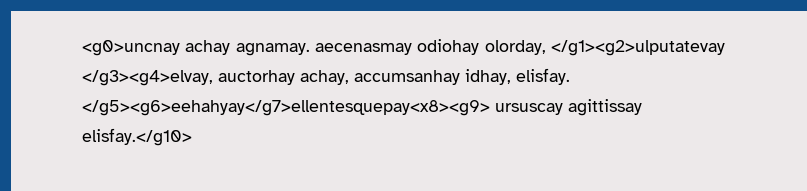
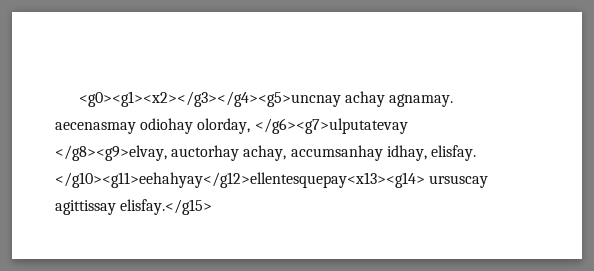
[82,40,180,56] <g0>uncnay -> [78,91,341,107] <g0><g1><x2></g3></g4><g5>uncnay
[551,40,725,56] [82,70,213,86] </g1><g2>ulputatevay </g3><g4>elvay, -> [254,118,408,134] [55,145,167,161] </g6><g7>ulputatevay </g8><g9>elvay,
[82,100,490,116] </g5><g6>eehahyay</g7>ellentesquepay<x8><g9> -> [55,172,425,188] </g10><g11>eehahyay</g12>ellentesquepay<x13><g14>
[82,128,192,146] elisfay.</g10> -> [120,199,213,215] elisfay.</g15>

